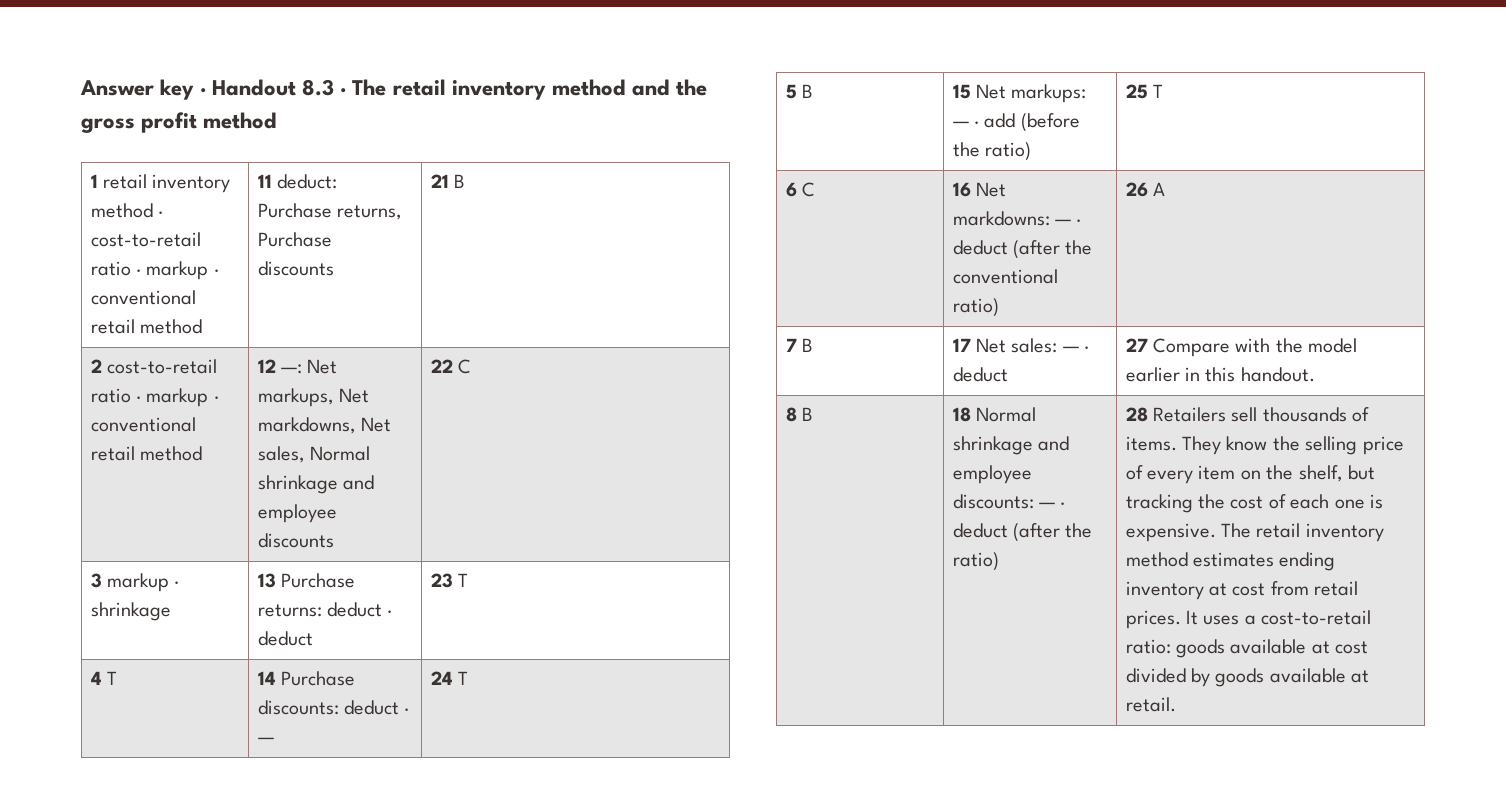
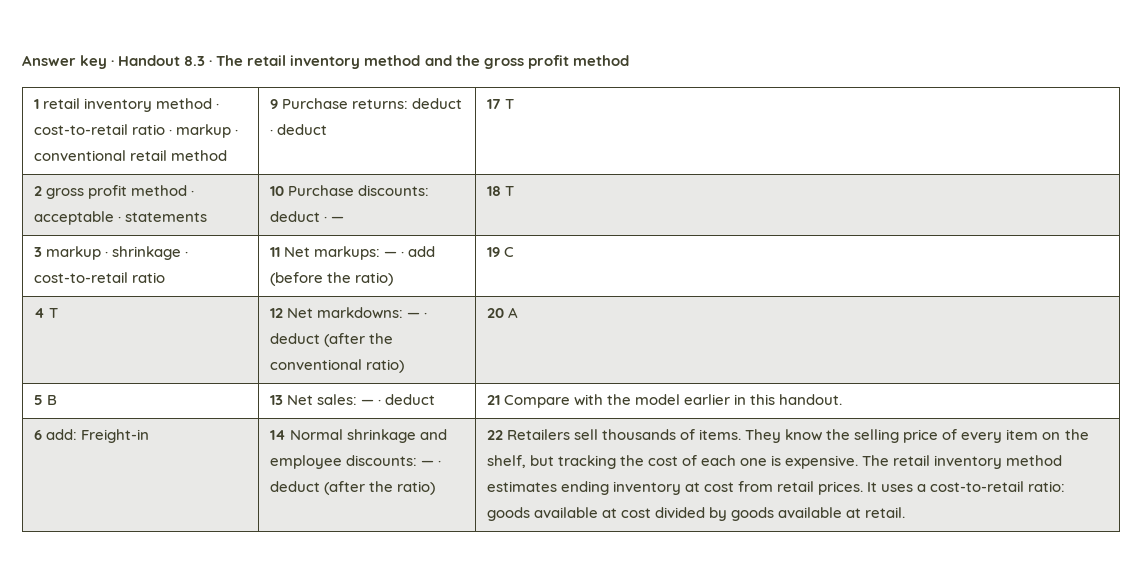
[257,174,337,189] [257,203,402,220] [257,232,332,247] [257,261,334,276] [430,174,465,188] [90,359,217,374] [90,388,219,407] [90,417,196,432] [90,446,202,461] [257,359,338,374] [257,388,369,407] [257,417,391,434] [257,446,370,463] [257,475,374,494] [257,504,337,523] [257,533,334,548] [430,359,471,374] [90,573,180,592] [90,602,171,621] [257,573,276,588] 11 deduct: Purchase returns, Purchase discounts | 21 B // 2 cost-to-retail ratio · markup · conventional retail method | 12 —: Net markups, Net markdowns, Net sales, Normal shrinkage and employee discounts | 22 C // 3 markup · shrinkage | 13 -> [269,99,278,109] 9
[430,573,468,588] [90,671,117,685] [257,671,276,685] 23 T // 4 T | 14 -> [486,99,514,109] [33,185,194,199] [33,211,207,225] [269,186,284,196] 17 T // 2 gross profit method · acceptable · statements | 10
[430,671,468,685] [785,84,813,99] [952,84,971,99] 24 T // 5 B | 15 -> [486,186,514,196] [33,246,188,260] [33,272,165,283] [269,247,280,257] 18 T // 3 markup · shrinkage · cost-to-retail ratio | 11
[1125,84,1163,99] [785,182,815,197] [952,182,971,197] 25 T // 6 C | 16 -> [486,247,514,257] [33,308,58,318] [269,308,283,318] 19 C // 4 T | 12
[1125,182,1148,197] 26 -> [486,308,504,318] 20
[785,338,813,352] [952,338,971,352] 7 B | 17 -> [33,395,57,405] [269,395,283,405] 5 B | 13
[1125,338,1148,352] 27 -> [486,395,500,405] 21
[785,407,813,422] [952,407,971,422] 8 B | 18 -> [33,429,149,443] [269,430,286,440] 6 add: Freight-in | 14
[1125,407,1148,422] 28 -> [486,430,503,440] 22

